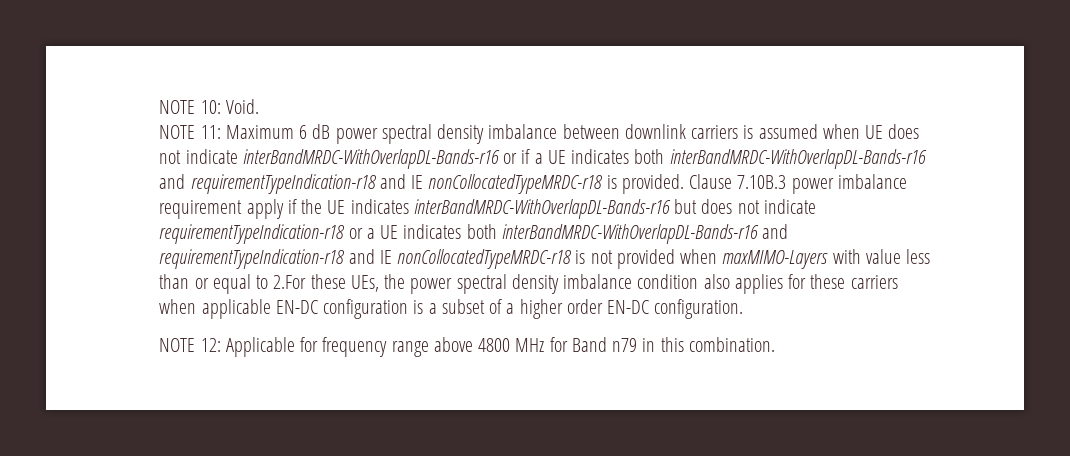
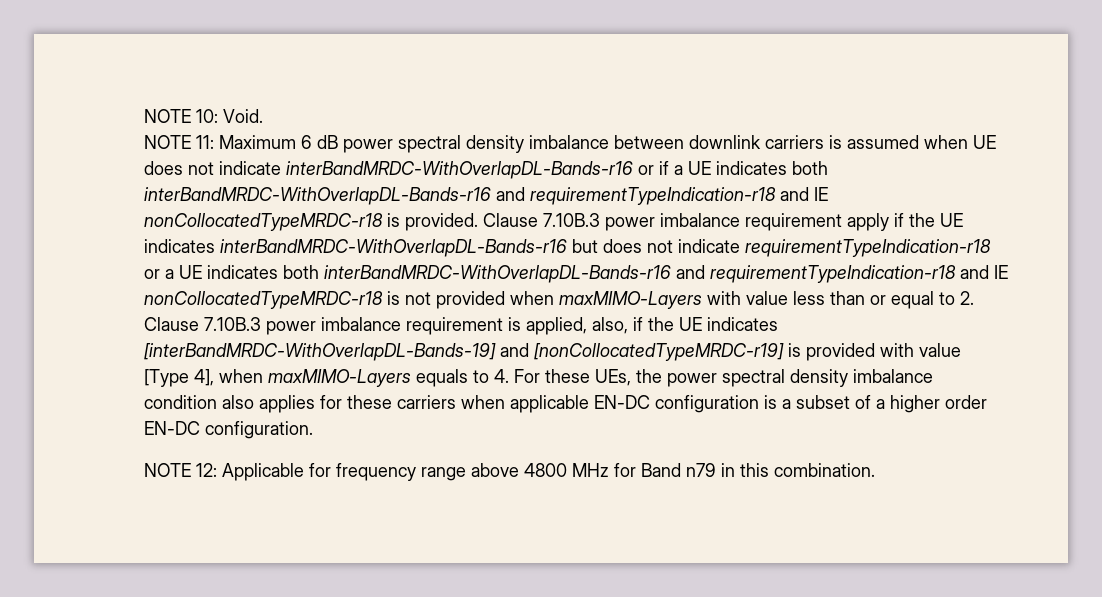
[273,275,307,289] 2.For -> [960,291,975,305] [144,317,779,335] [144,343,962,361] [144,369,541,387] 2. Clause 7.10B.3 power imbalance requirement is applied, also, if the UE indicates [interBandMRDC-WithOverlapDL-Bands-19] and [nonCollocatedTypeMRDC-r19] is provided with value [Type 4], when maxMIMO-Layers equals to 4. For

